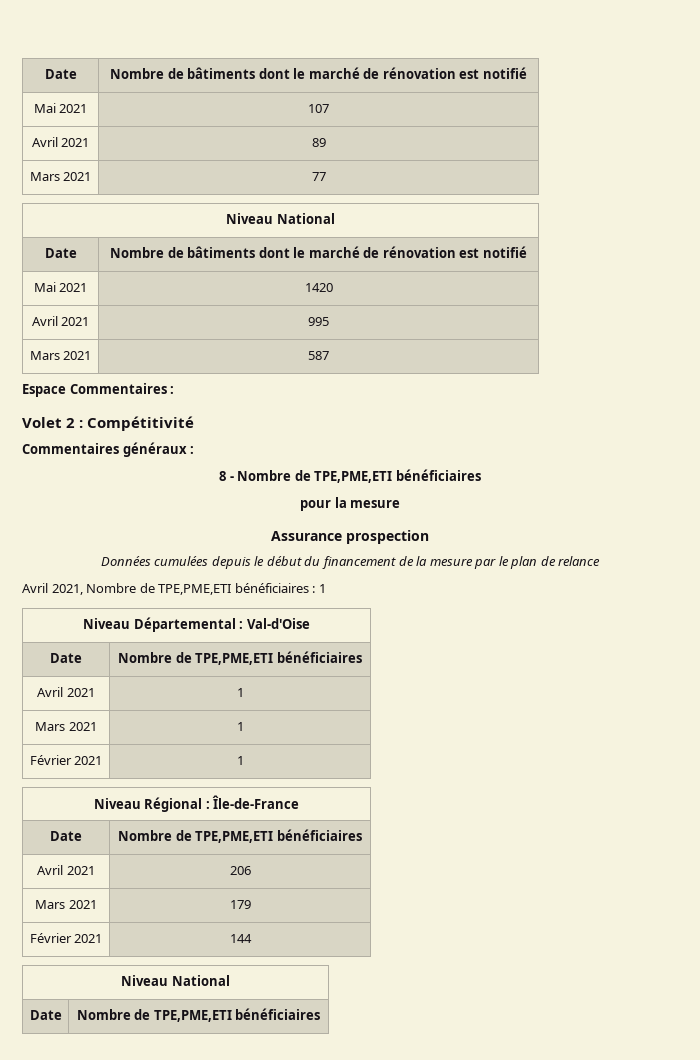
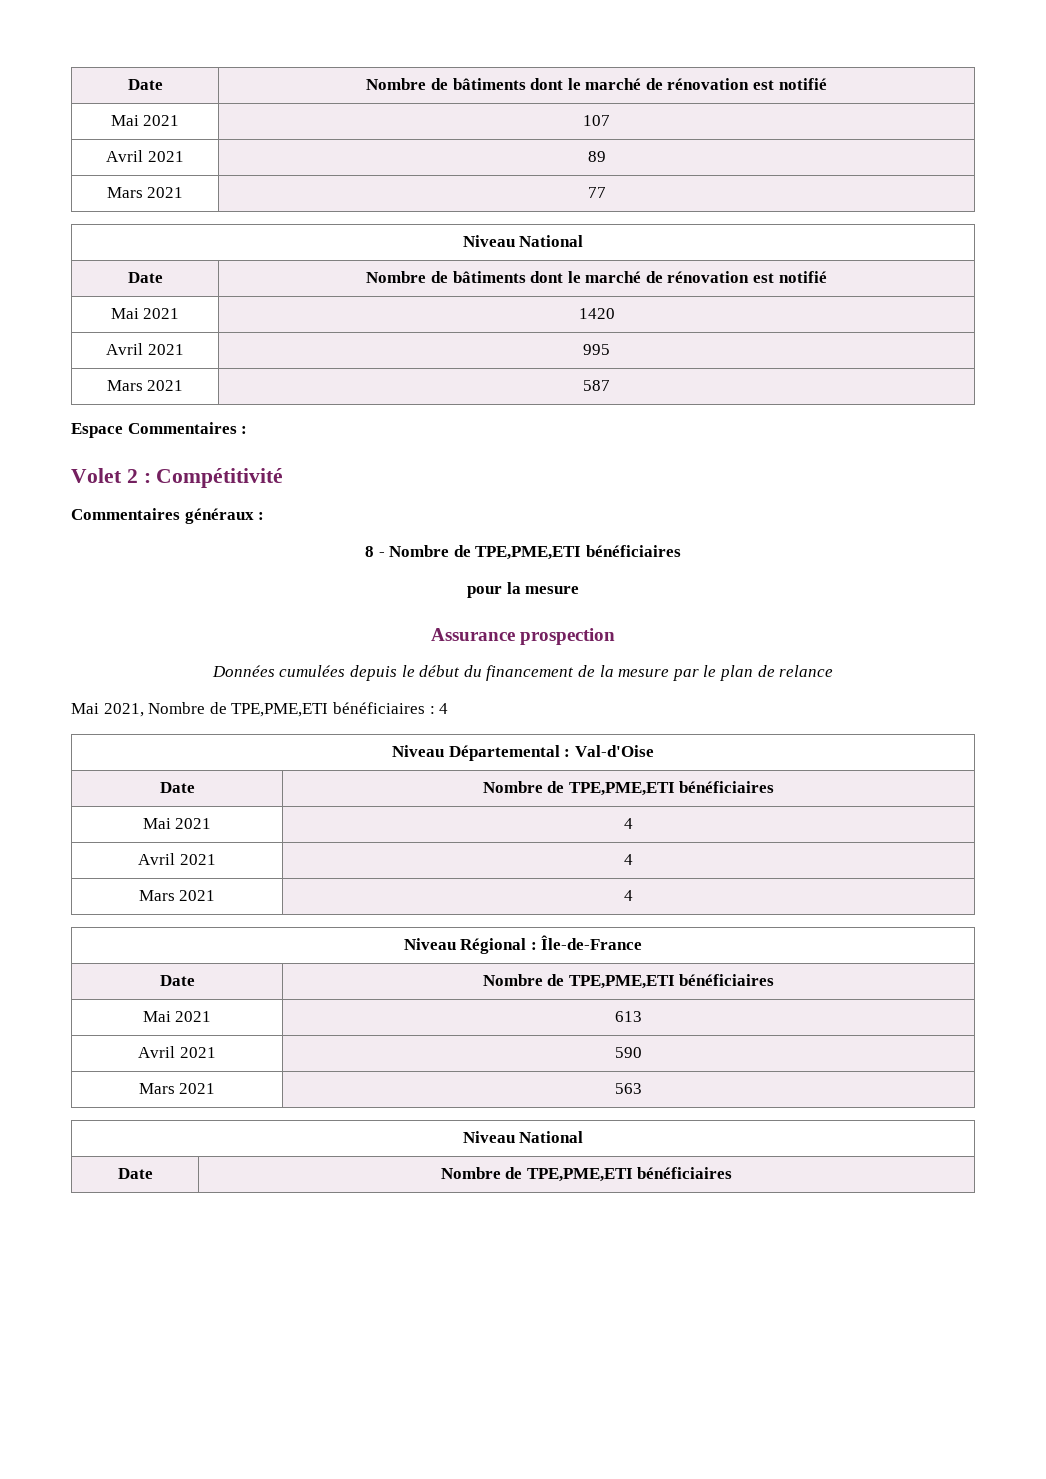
[22,583,48,593] Avril -> [71,703,99,714] Mai
[318,584,326,593] 1 -> [439,703,449,714] 4
[37,687,95,697] [236,688,244,697] [35,722,97,731] [236,722,244,731] [29,755,103,765] [236,756,244,765] // Avril 2021 | 1 // Mars 2021 | 1 // Février 2021 | 1 -> [142,818,212,829] [624,818,633,829] [138,853,216,865] [624,854,633,865] [138,890,216,901] [624,890,633,901] // Mai 2021 | 4 // Avril 2021 | 4 // Mars 2021 | 4
[37,865,95,875] [229,866,251,875] [35,900,97,909] [229,900,251,909] [29,933,103,943] [229,934,252,943] // Avril 2021 | 206 // Mars 2021 | 179 // Février 2021 | 144 -> [142,1011,212,1022] [615,1011,642,1022] [138,1046,216,1058] [615,1047,642,1058] [138,1083,216,1094] [615,1083,642,1094] // Mai 2021 | 613 // Avril 2021 | 590 // Mars 2021 | 563

